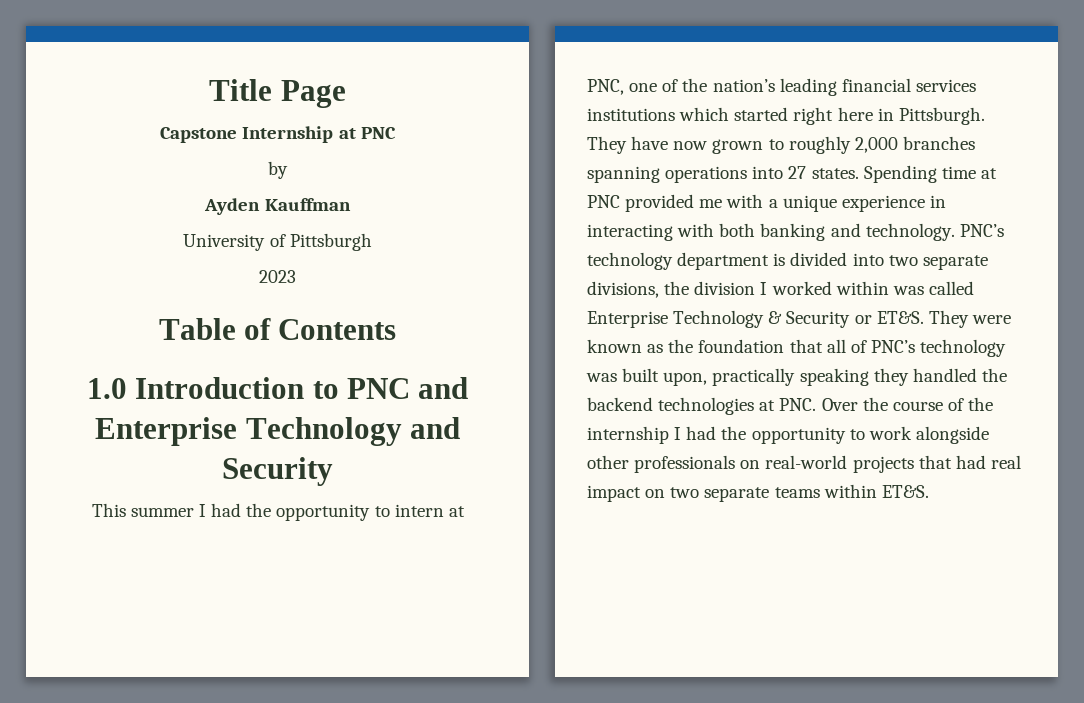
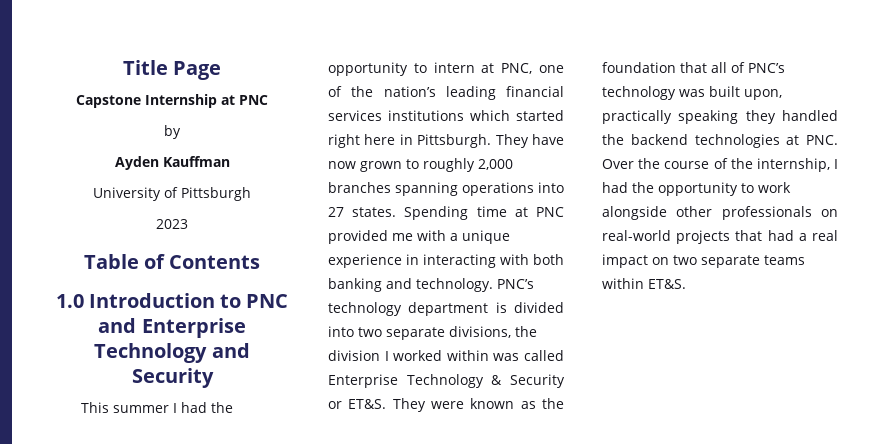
[587,426,669,444] internship -> [756,158,830,172] internship,
(986, 462) none -> [798,233,807,241] a

